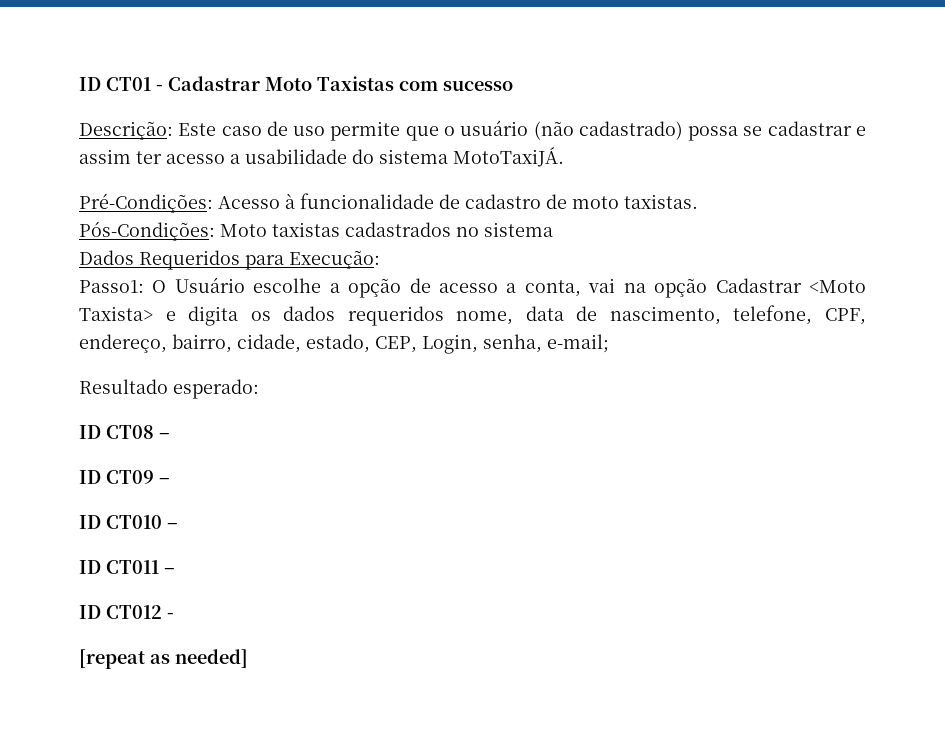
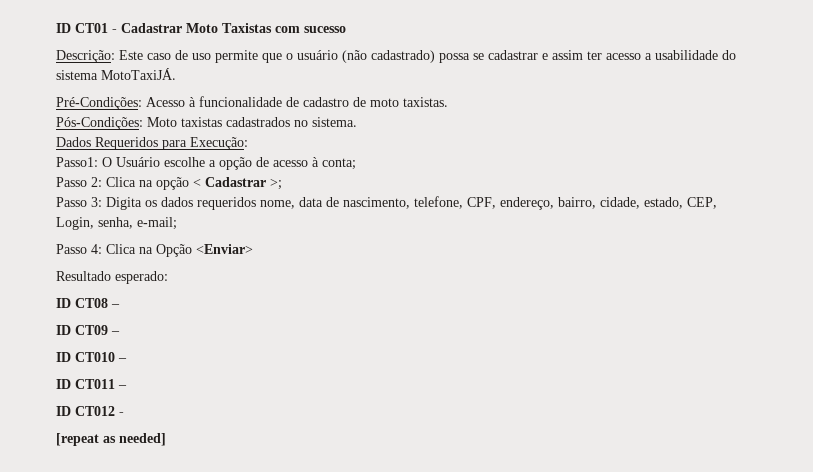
[484,222,553,237] sistema -> [312,117,357,127] sistema.
[506,278,867,298] [79,306,239,326] a conta, vai na opção Cadastrar <Moto Taxista> e digita -> [312,157,356,170] [56,177,282,190] [56,197,142,210] à conta; // Passo 2: Clica na opção < Cadastrar >; // Passo 3: Digita
(609, 343) none -> [56,244,253,257] // Passo 4: Clica na Opção <Enviar>

